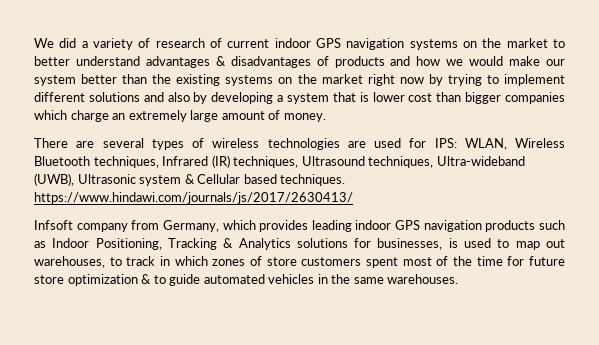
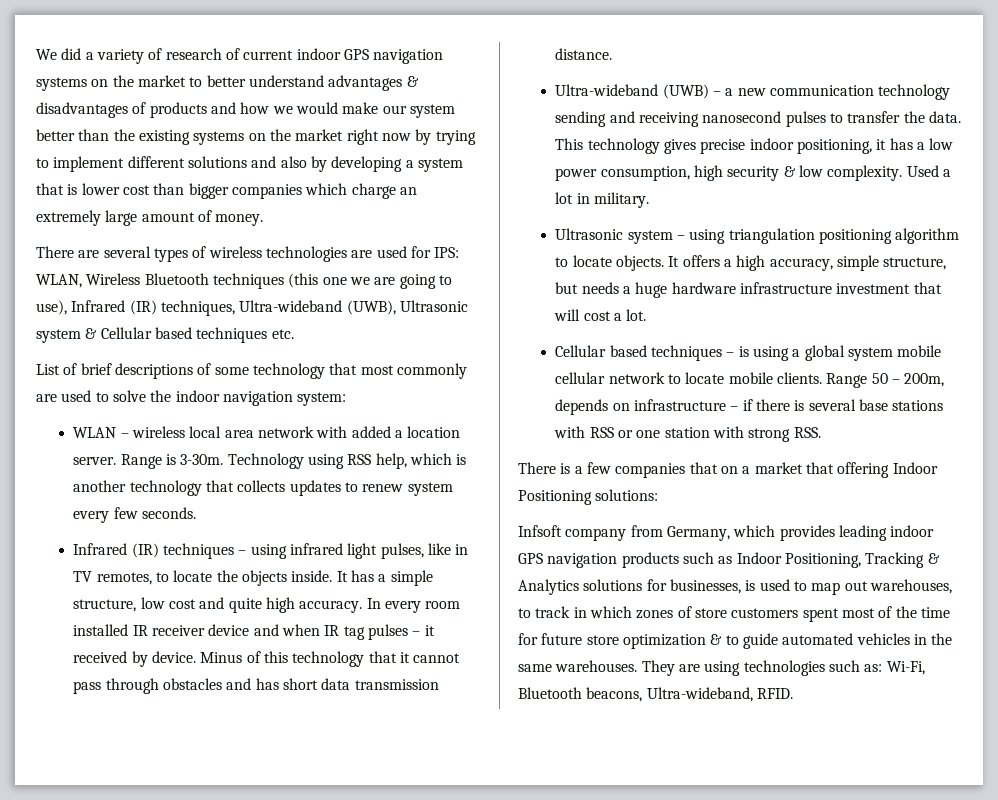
[93,156,159,168] techniques, -> [212,273,452,289] [36,300,67,315] techniques (this one we are going to use),
[301,156,434,168] Ultrasound techniques, -> (235, 308) none
[280,174,346,186] [34,192,353,204] techniques. https://www.hindawi.com/journals/js/2017/2630413/ -> [196,327,294,343] [36,363,467,379] [36,390,347,406] [73,426,461,438] [73,453,467,469] [73,480,453,496] [73,507,197,523] [73,543,469,559] [73,570,433,586] [73,597,461,613] [73,624,435,640] [73,651,461,667] [73,678,439,694] [555,48,613,60] [555,84,951,100] [555,111,962,127] [555,138,954,154] [555,165,952,181] [555,192,650,208] [555,228,960,244] [555,255,947,271] [555,282,942,298] [554,309,647,321] [555,345,942,361] [555,372,945,388] [555,399,944,415] [554,426,821,442] [518,462,938,478] [518,489,659,505] techniques etc. // List of brief descriptions of some technology that most commonly are used to solve the indoor navigation system: // WLAN – wireless local area network with added a location server. Range is 3-30m. Technology using RSS help, which is another technology that collects updates to renew system every few seconds. // Infrared (IR) techniques – using infrared light pulses, like in TV remotes, to locate the objects inside. It has a simple structure, low cost and quite high accuracy. In every room installed IR receiver device and when IR tag pulses – it received by device. Minus of this technology that it cannot pass through obstacles and has short data transmission distance. // Ultra-wideband (UWB) – a new communication technology sending and receiving nanosecond pulses to transfer the data. This technology gives precise indoor positioning, it has a low power consumption, high security & low complexity. Used a lot in military. // Ultrasonic system – using triangulation positioning algorithm to locate objects. It offers a high accuracy, simple structure, but needs a huge hardware infrastructure investment that will cost a lot. // Cellular based techniques – is using a global system mobile cellular network to locate mobile clients. Range 50 – 200m, depends on infrastructure – if there is several base stations with RSS or one station with strong RSS. // There is a few companies that on a market that offering Indoor Positioning solutions:
(459, 279) none -> [641,660,925,676] [518,687,793,702] They are using technologies such as: Wi-Fi, Bluetooth beacons, Ultra-wideband, RFID.

